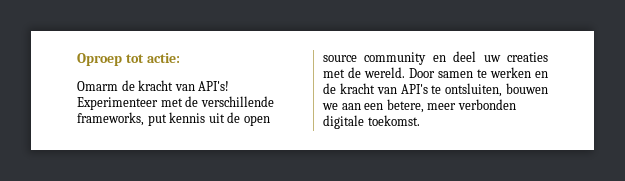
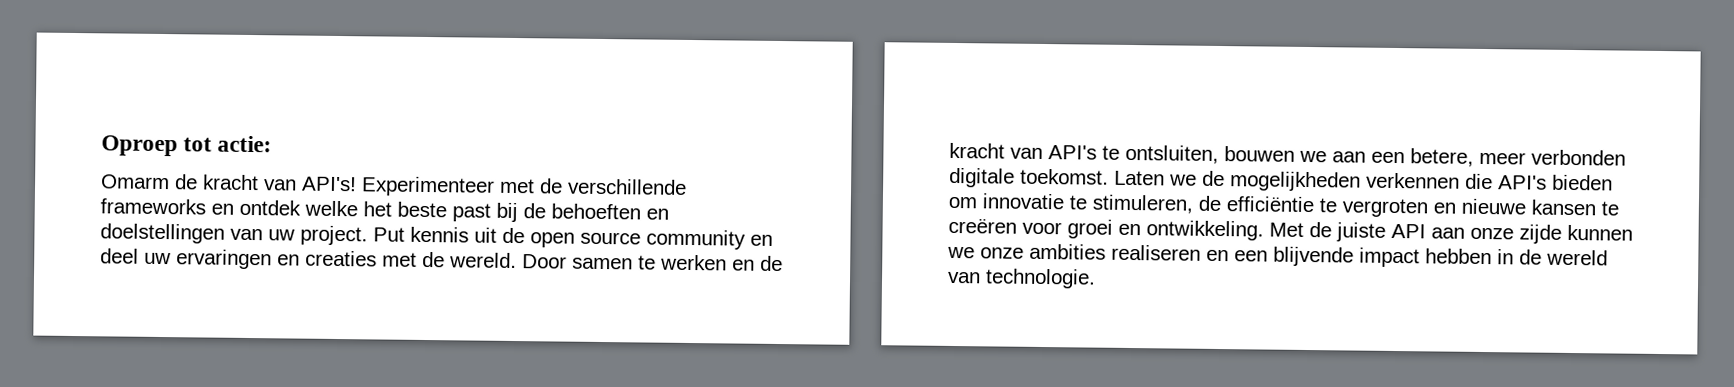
[77,112,167,126] frameworks, put -> [100,198,669,223] [100,223,405,246] frameworks en ontdek welke het beste past bij de behoeften en doelstellingen van uw project. Put
(501, 58) none -> [176,249,300,270] ervaringen en
(420, 120) none -> [1114,170,1613,192] [948,193,1619,218] [948,217,1633,244] [947,243,1608,268] [947,268,1096,289] Laten we de mogelijkheden verkennen die API's bieden om innovatie te stimuleren, de efficiëntie te vergroten en nieuwe kansen te creëren voor groei en ontwikkeling. Met de juiste API aan onze zijde kunnen we onze ambities realiseren en een blijvende impact hebben in de wereld van technologie.

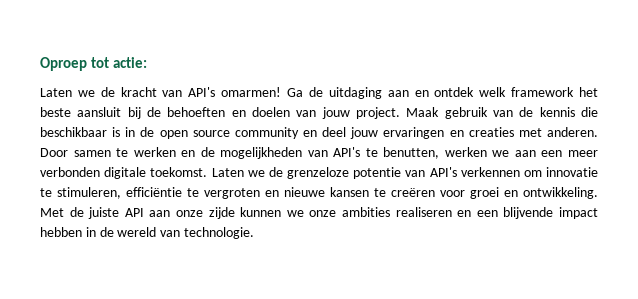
[101,174,687,197] [100,198,358,217] Omarm de kracht van API's! Experimenteer met de verschillende frameworks en ontdek welke -> [40,87,575,99] Laten we de kracht van API's omarmen! Ga de uitdaging aan en ontdek welk framework
[452,203,491,222] past -> [77,107,122,117] aansluit
[100,223,497,246] doelstellingen van uw project. Put kennis uit -> [252,107,598,119] [40,127,136,137] doelen van jouw project. Maak gebruik van de kennis die beschikbaar is in
[144,252,171,265] uw -> [350,127,379,139] jouw
[422,251,517,269] de wereld. -> [546,127,598,137] anderen.
[949,142,1005,159] kracht -> [220,147,303,159] mogelijkheden
[1125,144,1295,164] ontsluiten, bouwen -> [383,147,487,159] benutten, werken
[1410,148,1474,167] betere, -> (563, 153) none
[1230,171,1613,192] mogelijkheden verkennen die API's bieden -> [287,167,520,179] grenzeloze potentie van API's verkennen
[1198,195,1221,212] de -> (121, 193) none

